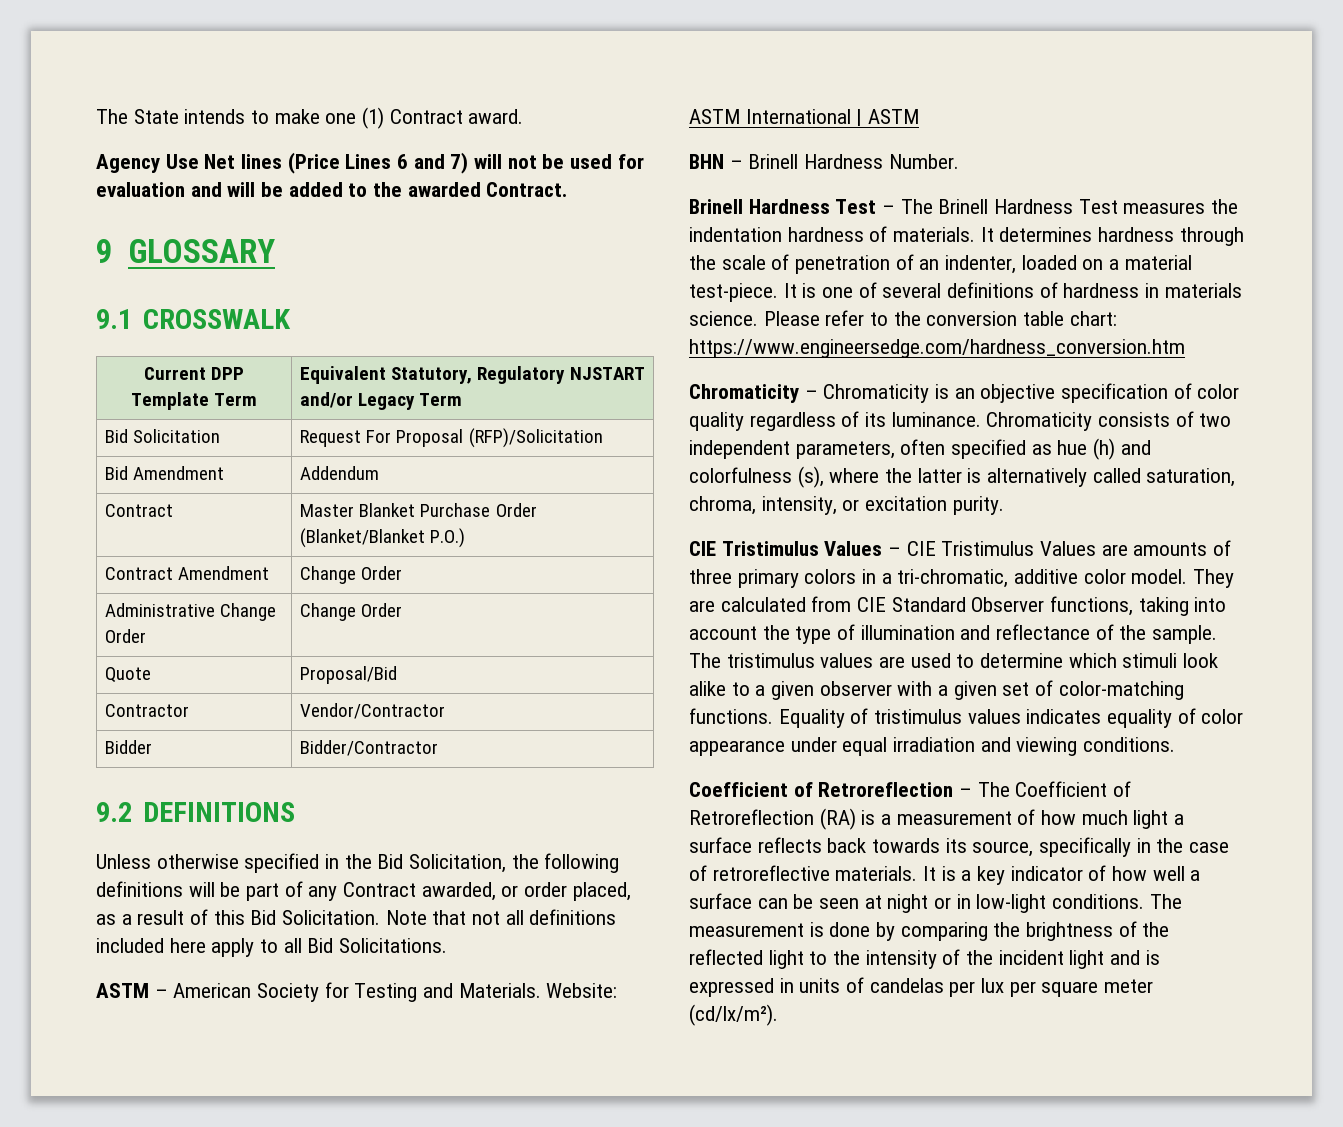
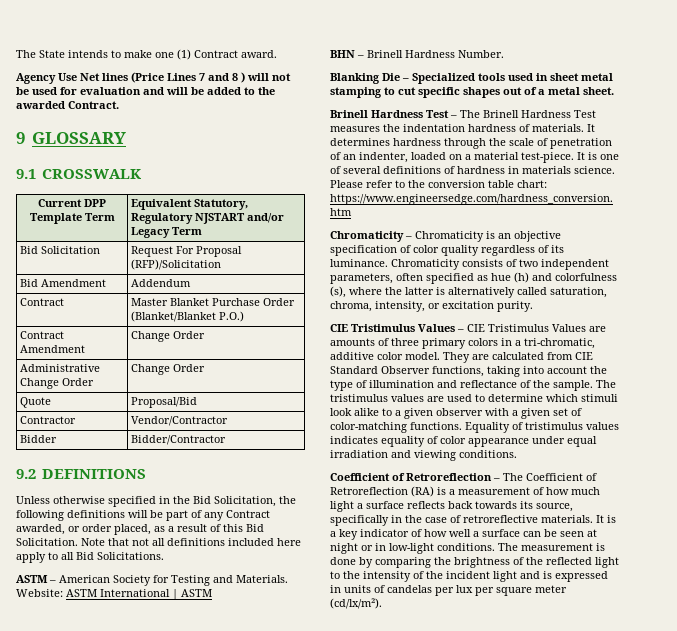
[397,152,469,174] 6 and 7) -> [199,72,245,83] 7 and 8 )
(959, 161) none -> [330,73,613,84] [330,87,614,98] // Blanking Die – Specialized tools used in sheet metal stamping to cut specific shapes out of a metal sheet.

